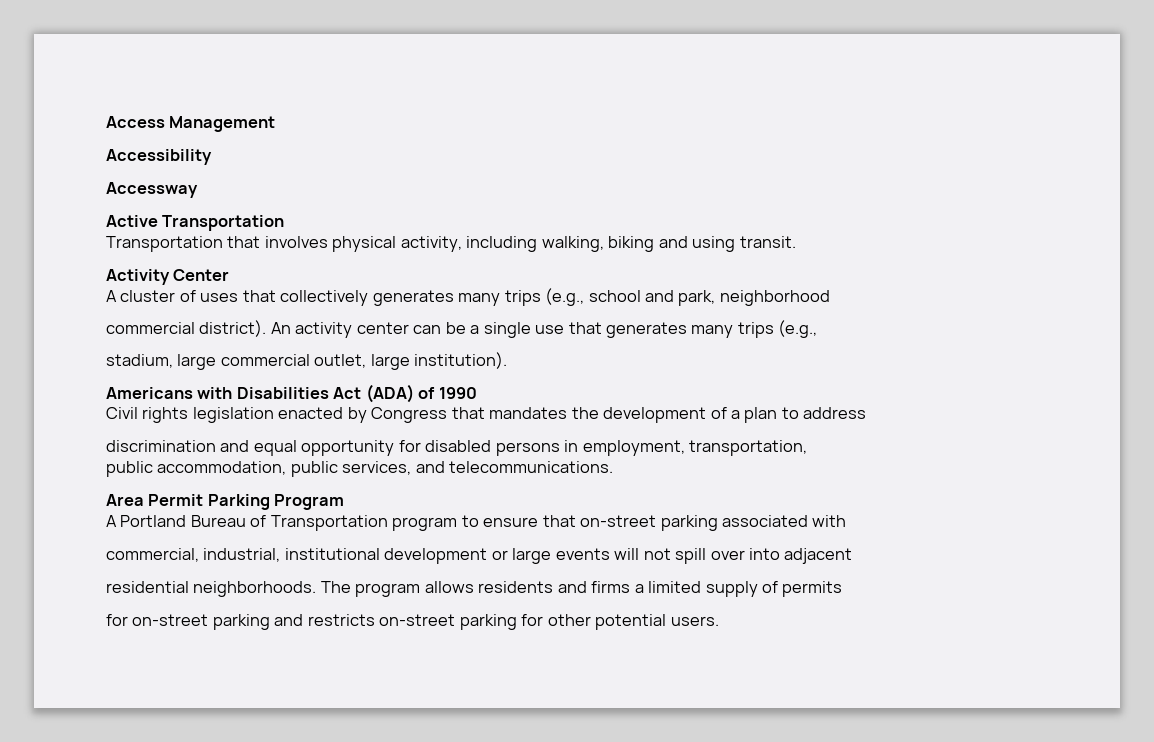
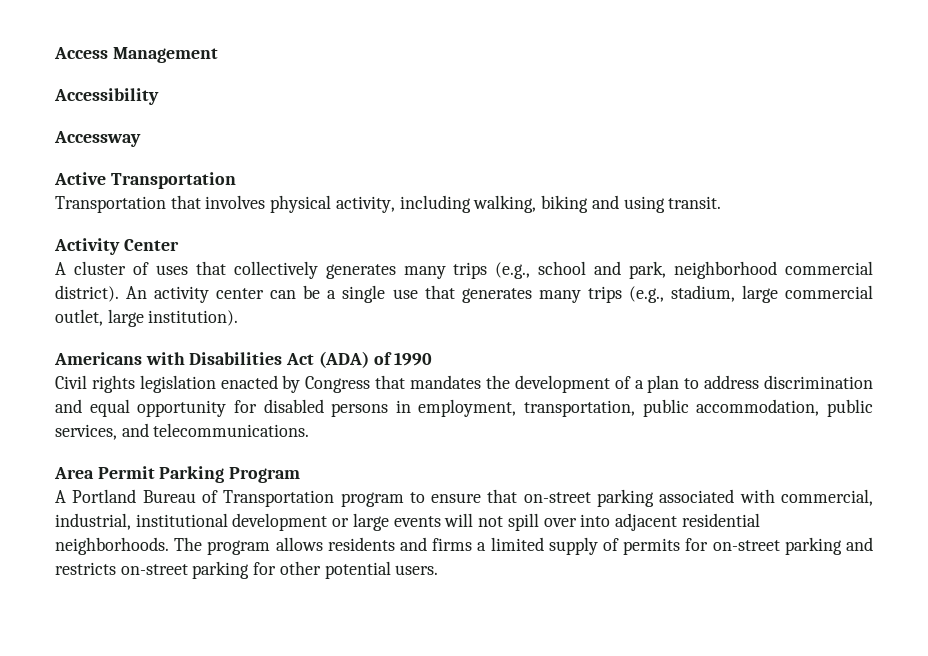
(830, 298) // -> (778, 270) none
(818, 329) // -> (664, 294) none
(867, 413) // -> (760, 382) none
(808, 448) // -> (636, 408) none
(847, 521) // -> (775, 496) none
(853, 556) // -> (677, 522) none
(843, 589) // -> (681, 546) none

